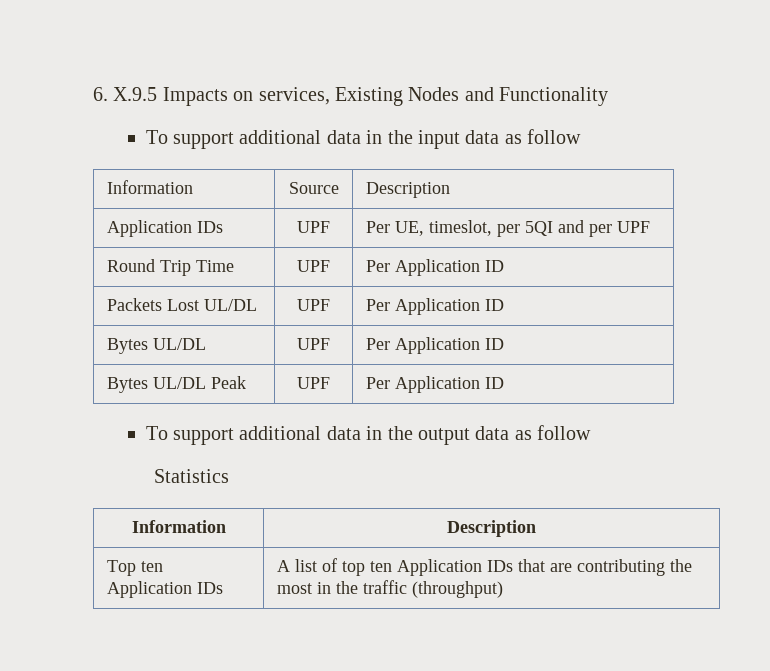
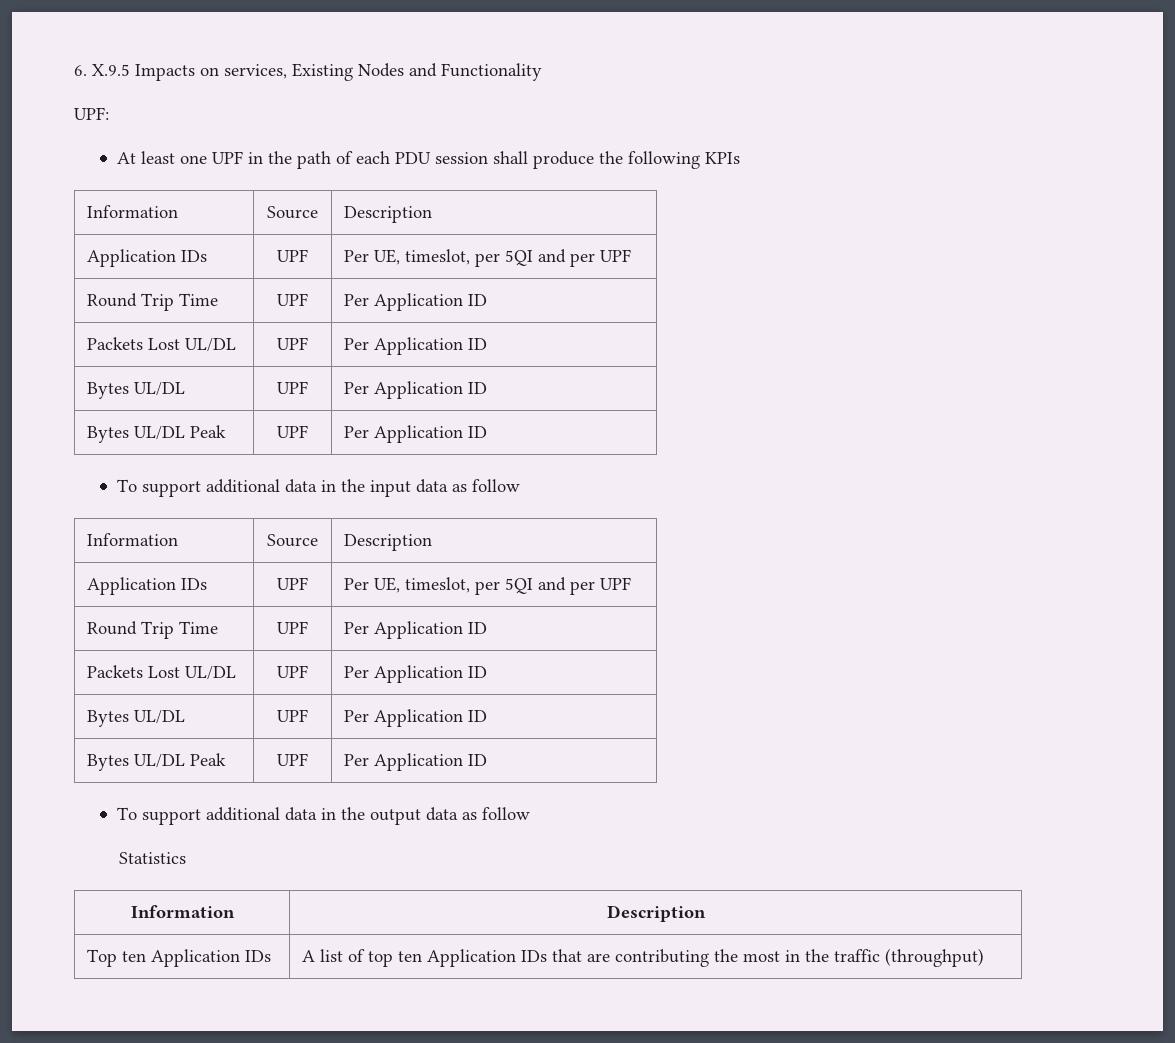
(609, 96) none -> [74,107,109,120] [116,151,740,169] [87,205,179,218] [267,206,318,219] [344,206,433,223] [87,249,208,267] [277,249,308,262] [344,249,632,267] [87,293,219,311] [277,293,308,306] [344,293,488,311] [87,337,237,352] [277,337,308,350] [344,337,488,355] [87,382,186,399] [277,381,308,394] [344,381,488,399] [87,425,227,443] [277,425,308,438] [344,425,488,443] // UPF: // At least one UPF in the path of each PDU session shall produce the following KPIs // Information | Source | Description // Application IDs | UPF | Per UE, timeslot, per 5QI and per UPF // Round Trip Time | UPF | Per Application ID // Packets Lost UL/DL | UPF | Per Application ID // Bytes UL/DL | UPF | Per Application ID // Bytes UL/DL Peak | UPF | Per Application ID

